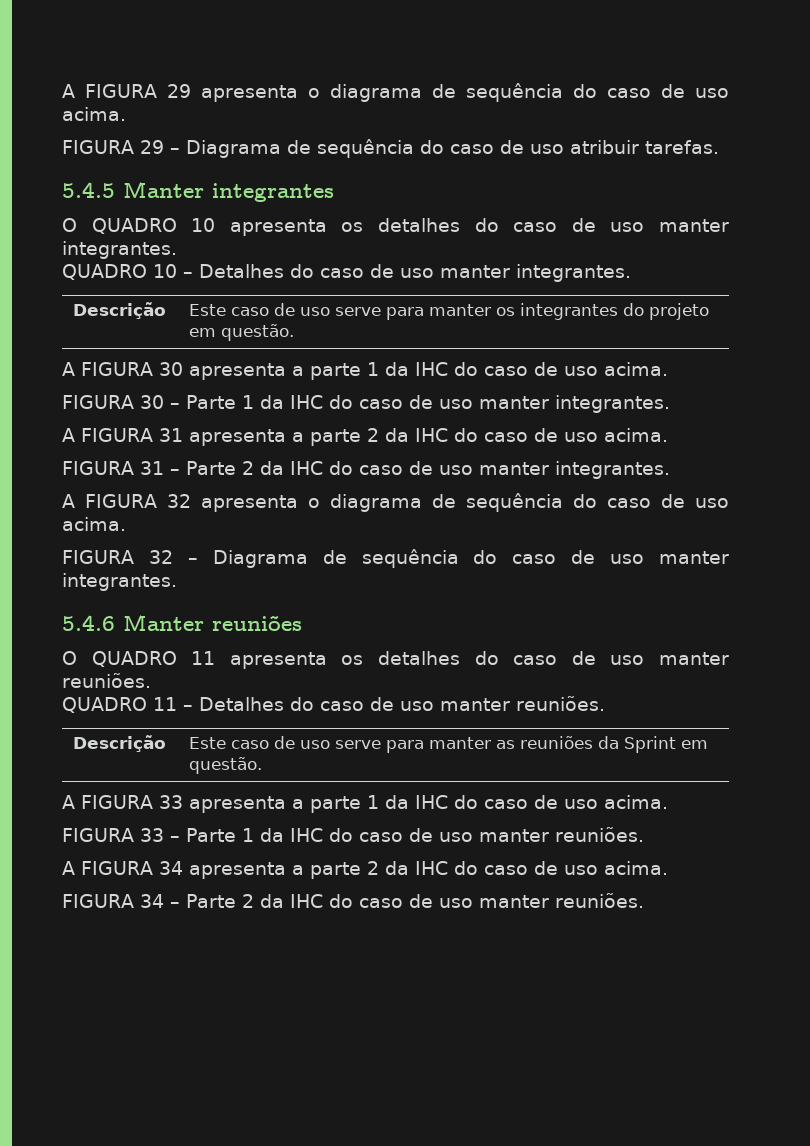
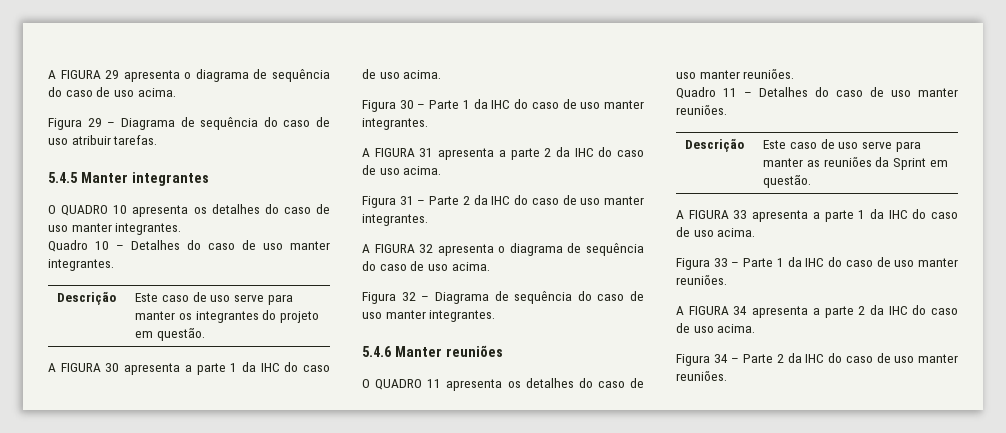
[62,140,134,154] FIGURA -> [48,118,82,130] Figura
[62,264,147,280] QUADRO -> [48,240,88,252] Quadro
[62,395,134,409] FIGURA -> [362,100,396,112] Figura
[62,461,134,475] FIGURA -> [362,196,396,208] Figura
[62,550,134,564] FIGURA -> [362,292,396,304] Figura
[62,697,147,713] QUADRO -> [676,87,716,99] Quadro
[62,828,134,842] FIGURA -> [676,258,710,270] Figura
[62,894,134,908] FIGURA -> [676,354,710,366] Figura

